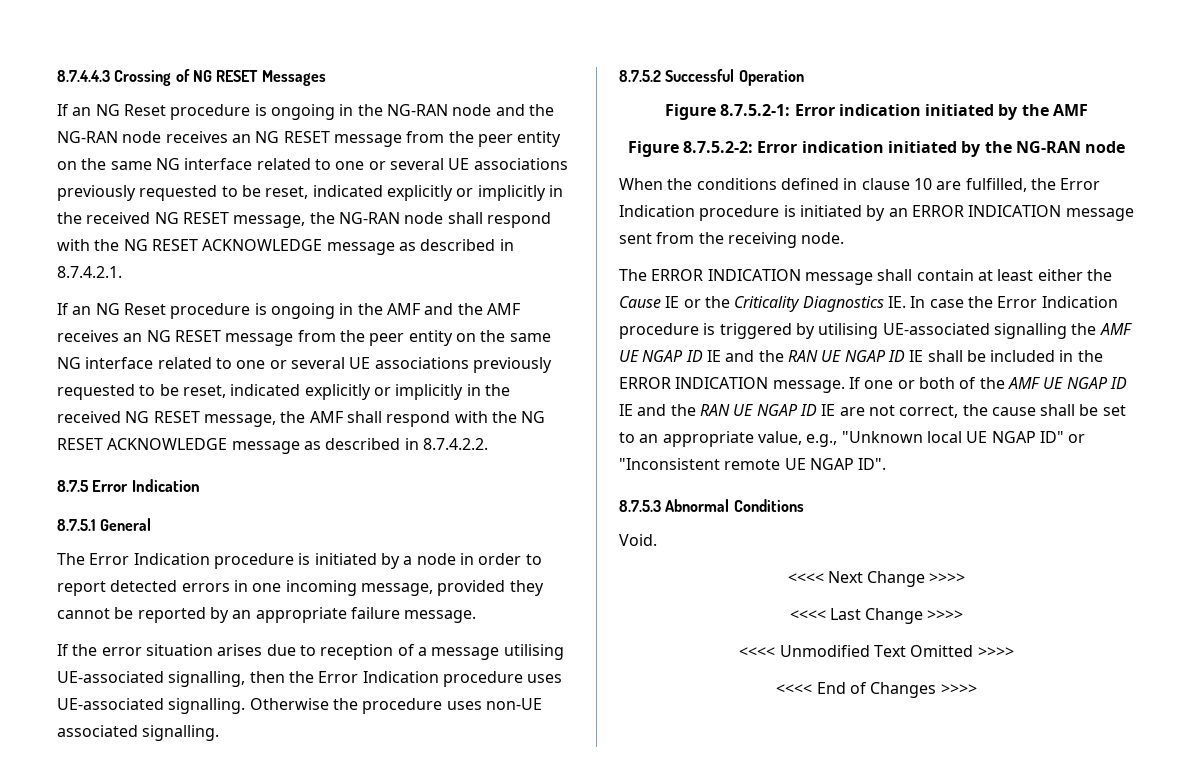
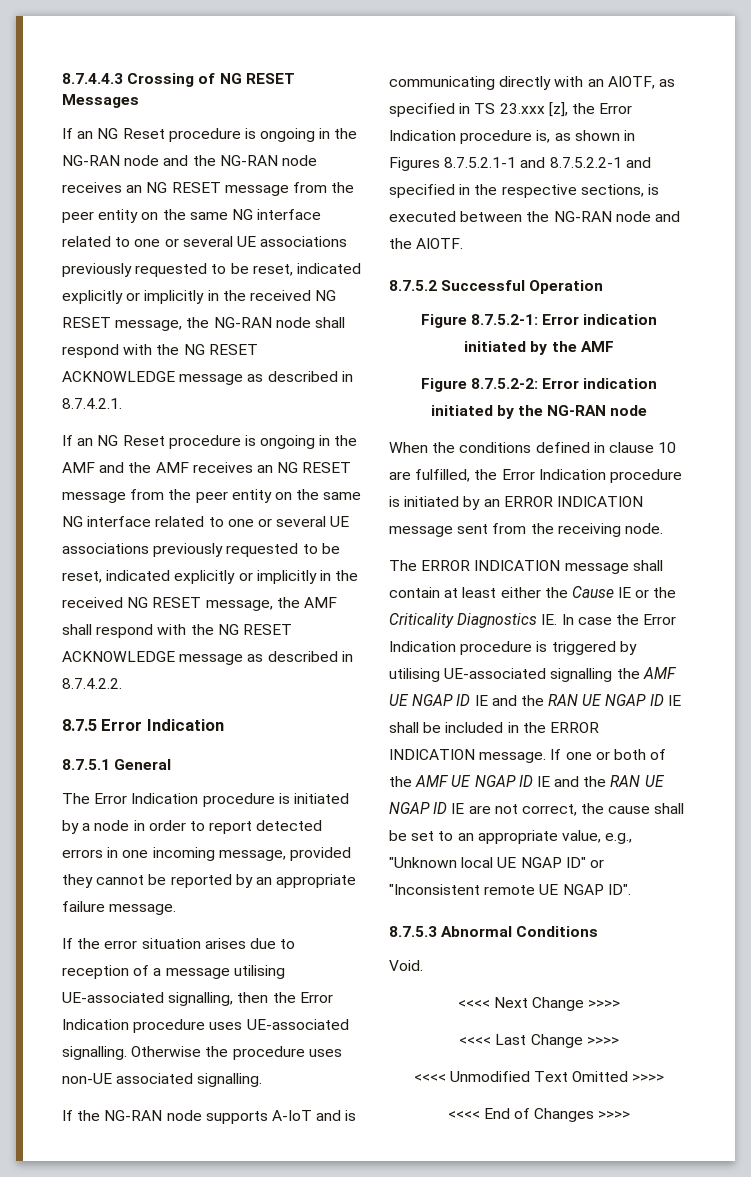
(220, 733) none -> [62,1110,357,1124] [389,76,675,90] [389,102,633,117] [389,130,635,144] [389,157,651,171] [389,184,659,198] [389,211,680,222] [389,238,464,249] // If the NG-RAN node supports A-IoT and is communicating directly with an AIOTF, as specified in TS 23.xxx [z], the Error Indication procedure is, as shown in Figures 8.7.5.2.1-1 and 8.7.5.2.2-1 and specified in the respective sections, is executed between the NG-RAN node and the AIOTF.

